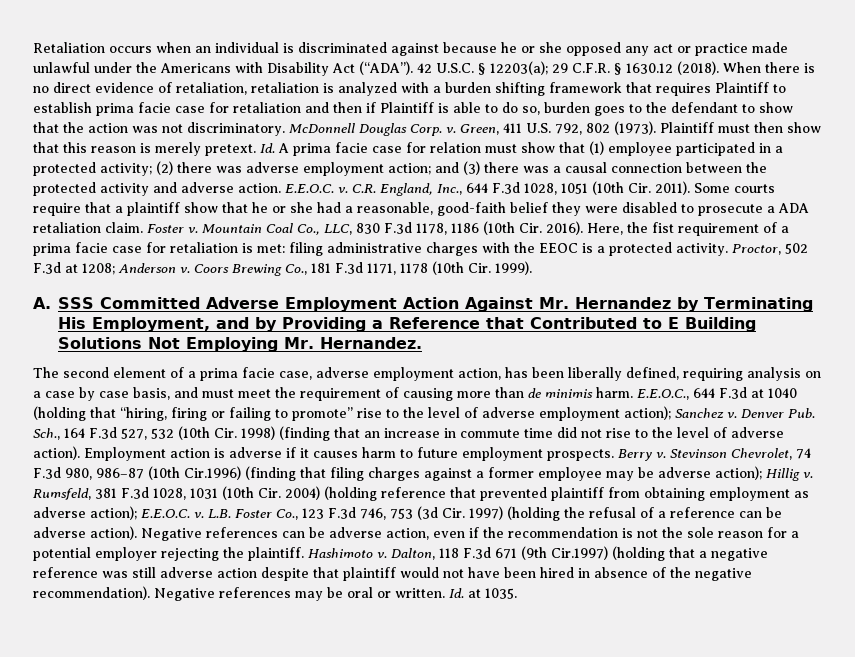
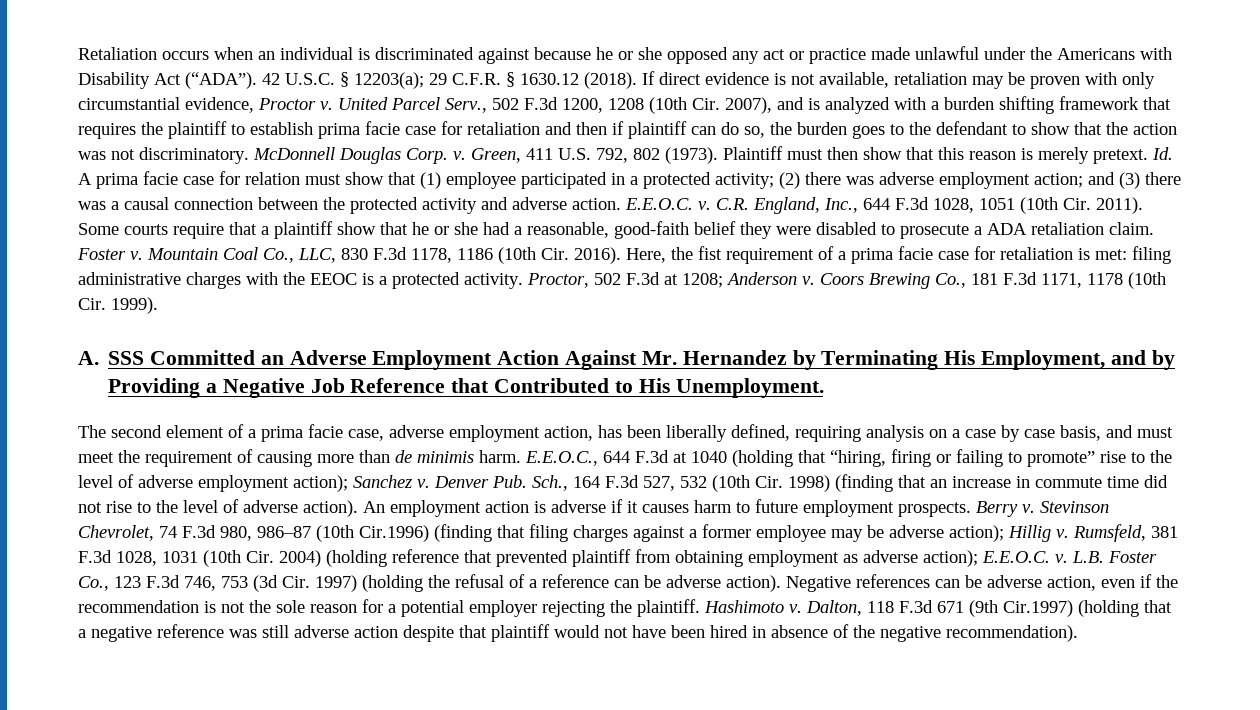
[723,62,815,73] [33,82,319,95] When there is no direct evidence of retaliation, retaliation -> [642,71,1155,89] [78,97,804,114] If direct evidence is not available, retaliation may be proven with only circumstantial evidence, Proctor v. United Parcel Serv., 502 F.3d 1200, 1208 (10th Cir. 2007), and
[715,82,769,93] Plaintiff -> [141,121,227,139] the plaintiff
[380,102,498,113] Plaintiff is able to -> [628,121,716,139] plaintiff can
(540, 110) none -> [770,122,792,135] the
(200, 303) none -> [260,355,284,365] an
(383, 324) none -> [222,378,345,398] Negative Job
[668,317,756,332] [58,337,422,352] E Building Solutions Not Employing Mr. Hernandez. -> [638,378,824,398] His Unemployment.
[84,447,166,461] Employment -> [363,500,481,517] An employment
[154,587,517,601] Negative references may be oral or written. Id. at 1035. -> (1078, 633) none

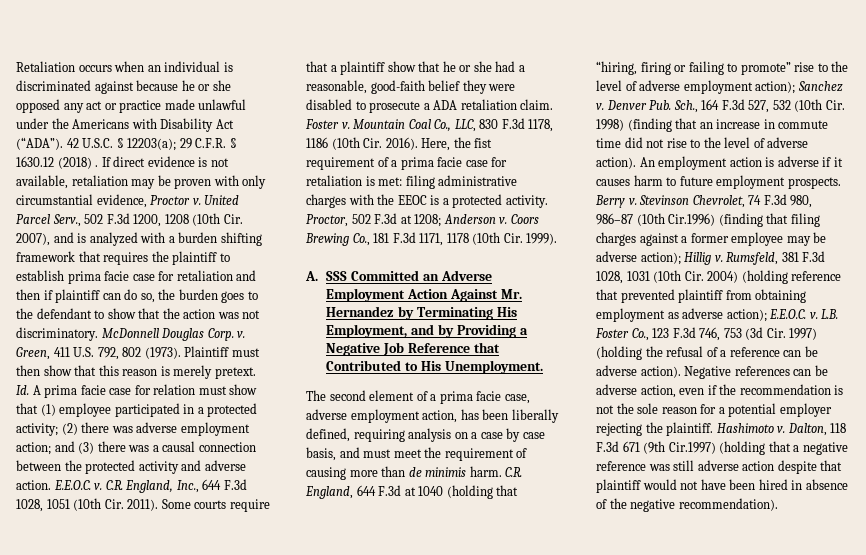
[584,72,637,89] (2018). -> [57,157,99,169] (2018) .
[525,451,598,466] E.E.O.C., -> [505,467,523,477] [305,486,353,499] C.R. England,

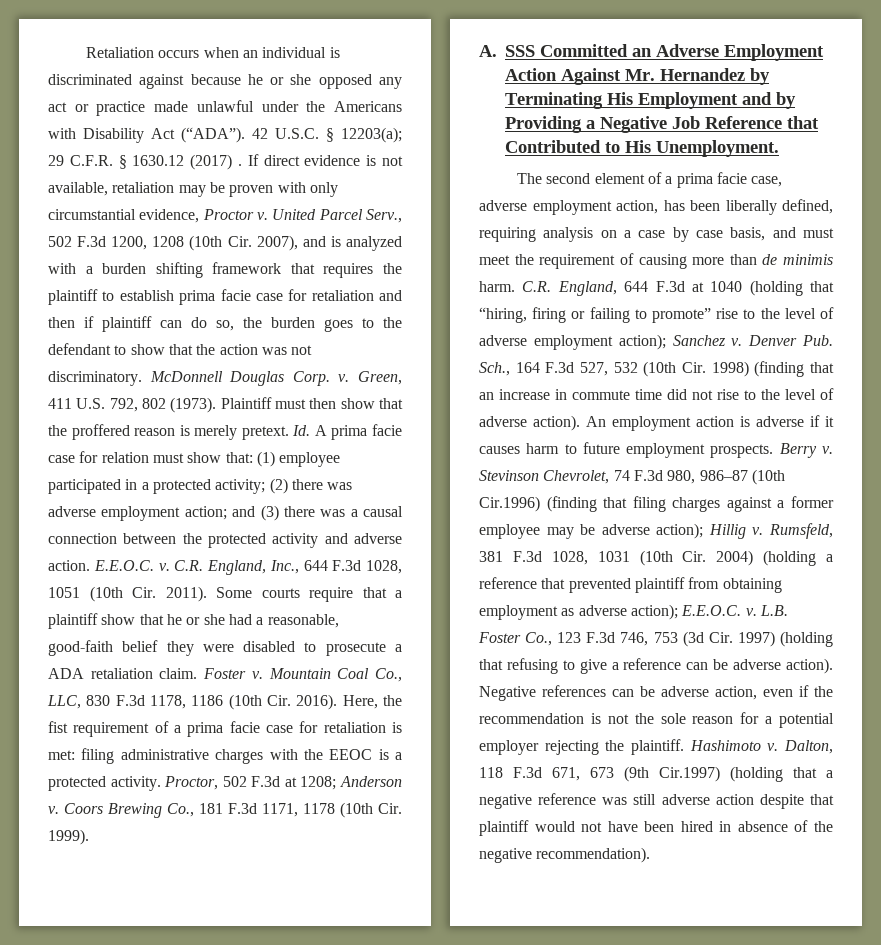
[57,157,92,169] (2018) -> [190,154,233,170] (2017)
[98,365,119,376] this -> [48,424,130,440] the proffered
[16,403,38,414] that -> [225,452,253,463] that:
[326,324,408,338] Employment, -> [638,92,738,109] Employment
(788, 277) none -> [826,554,833,562] a
[645,346,718,357] the refusal of -> [479,658,607,674] that refusing to give
[622,441,640,452] 671 -> [552,767,614,781] 671, 673

